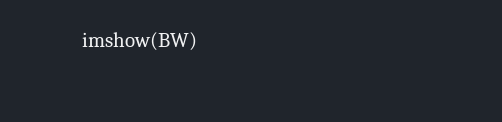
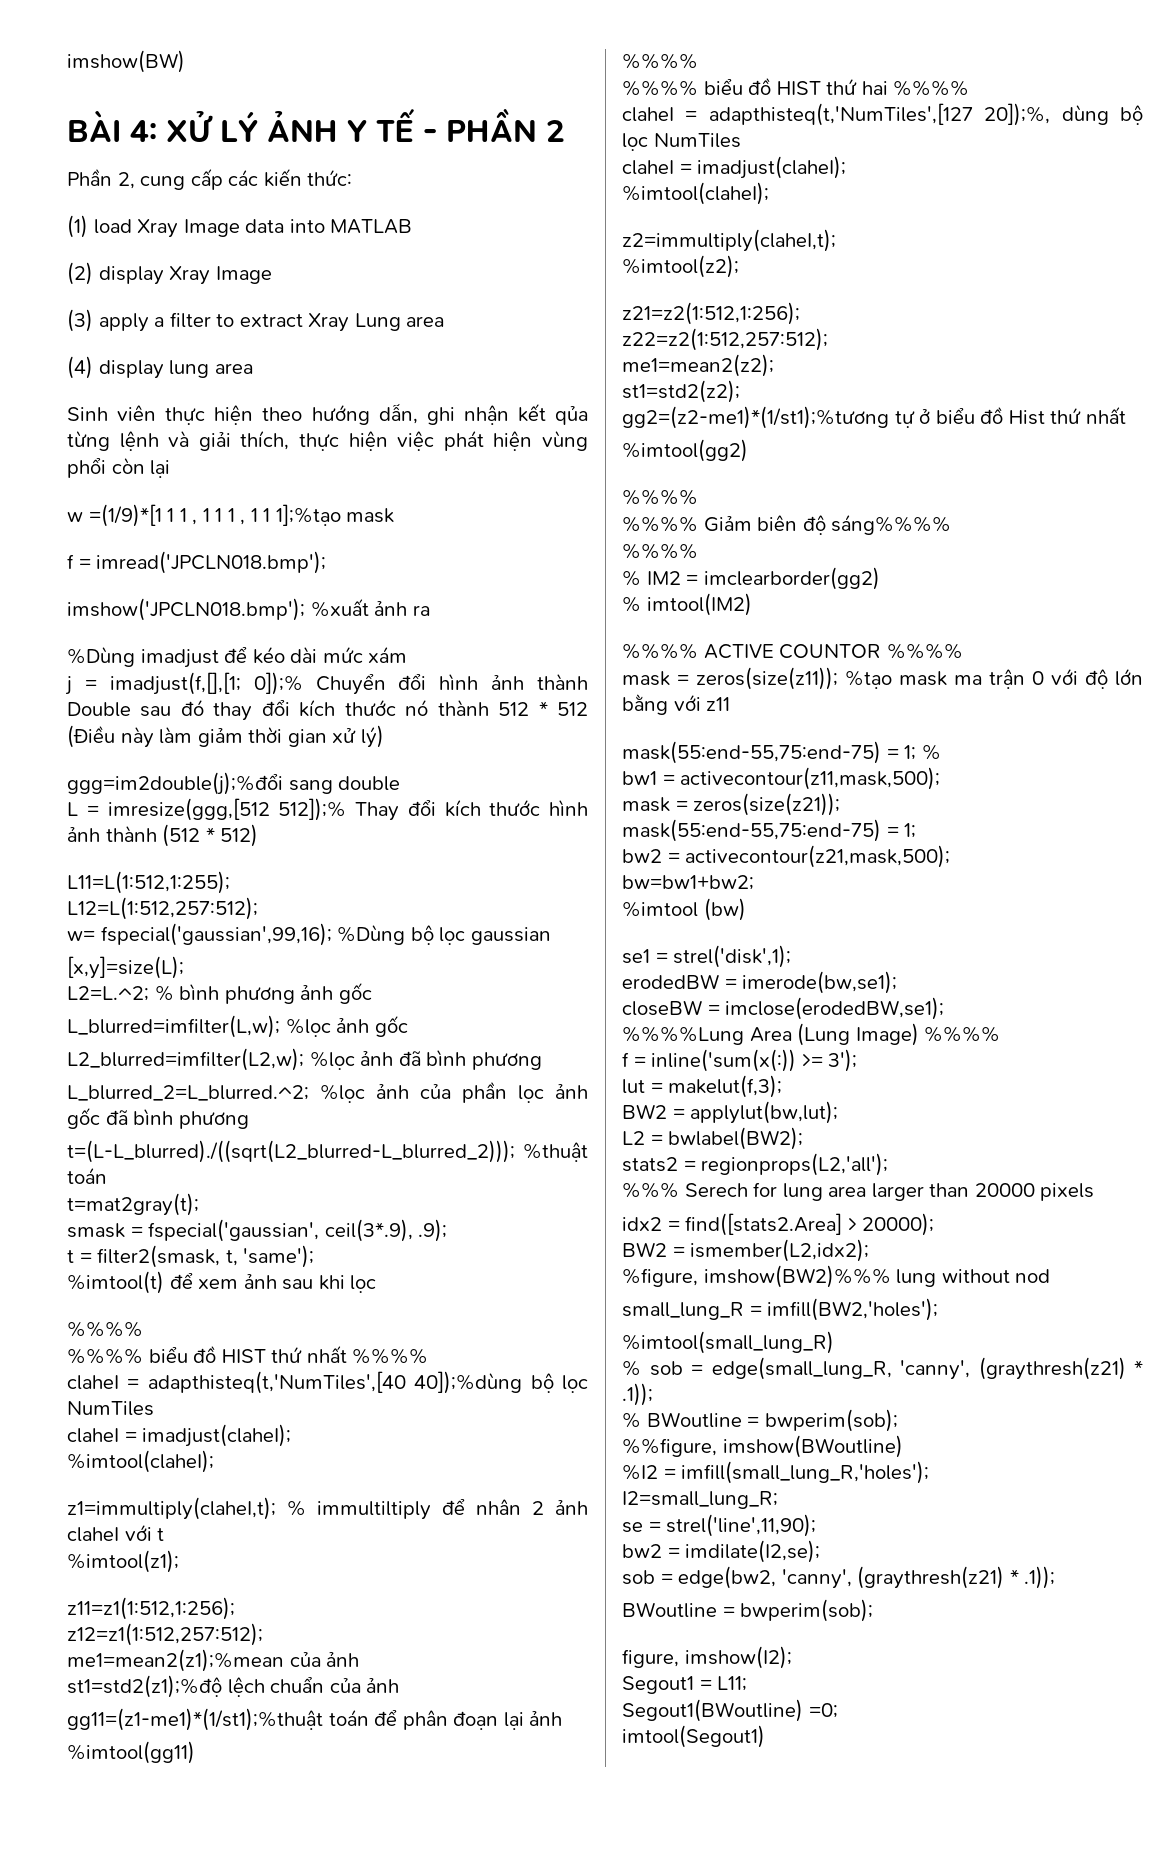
(197, 41) none -> [67,107,565,142] [67,168,353,190] [67,215,413,238] [67,262,272,285] [67,309,445,332] [67,356,253,379] [67,403,589,425] [67,430,589,451] [67,457,171,478] [67,504,395,527] [67,551,327,574] [67,598,430,621] [67,646,408,668] [65,672,588,695] [67,699,588,721] [67,725,384,748] [67,772,401,795] [67,798,588,821] [67,824,259,847] [67,871,230,894] [67,897,258,920] [67,923,551,946] [67,956,184,979] [67,982,372,1004] [67,1015,408,1038] [67,1048,542,1071] [67,1081,588,1103] [67,1107,249,1129] [67,1140,588,1163] [67,1167,107,1184] [67,1193,199,1216] [67,1219,448,1242] [67,1245,315,1268] [67,1271,377,1294] [67,1321,143,1337] [67,1345,429,1364] [67,1371,588,1394] [67,1401,154,1416] [67,1424,292,1447] [67,1450,214,1473] [67,1497,588,1520] [67,1524,165,1542] [67,1550,179,1573] [67,1597,235,1620] [67,1623,263,1646] [67,1649,360,1672] [67,1675,400,1698] [67,1708,563,1731] [67,1741,195,1764] [622,53,698,69] [622,77,970,96] [622,103,1143,126] [622,133,741,151] [622,156,847,179] [622,182,769,205] [622,229,836,252] [622,255,739,278] [622,302,800,325] [622,328,828,351] [622,354,774,377] [622,380,740,403] [622,406,1126,429] [622,439,748,462] [622,489,698,505] [622,514,952,535] [622,543,698,559] [622,567,880,590] [622,593,752,616] [622,643,963,659] [622,667,1143,690] [622,694,731,715] [622,741,941,764] [622,767,941,790] [622,793,841,816] [622,819,917,842] [622,845,951,868] [622,875,754,890] [622,898,746,921] [622,945,792,968] [622,971,898,994] [622,997,945,1020] [622,1023,1001,1046] [622,1049,858,1072] [622,1075,783,1098] [622,1101,839,1124] [622,1127,804,1150] [622,1153,889,1176] [622,1182,1095,1201] [622,1213,935,1236] [622,1239,870,1262] [622,1265,1051,1288] [622,1298,939,1321] [622,1331,834,1354] [622,1357,1143,1380] [622,1383,653,1406] [622,1409,898,1432] [622,1435,903,1458] [622,1461,930,1484] [622,1491,778,1509] [622,1514,817,1537] [622,1540,821,1563] [622,1566,1056,1589] [622,1599,874,1622] [622,1646,792,1669] [622,1676,748,1694] [622,1699,838,1722] [622,1725,765,1748] // BÀI 4: XỬ LÝ ẢNH Y TẾ - PHẦN 2 // Phần 2, cung cấp các kiến thức: // (1) load Xray Image data into MATLAB // (2) display Xray Image // (3) apply a filter to extract Xray Lung area // (4) display lung area // Sinh viên thực hiện theo hướng dẫn, ghi nhận kết qủa từng lệnh và giải thích, thực hiện việc phát hiện vùng phổi còn lại // w =(1/9)*[1 1 1 , 1 1 1 , 1 1 1];%tạo mask // f = imread('JPCLN018.bmp'); // imshow('JPCLN018.bmp'); %xuất ảnh ra // %Dùng imadjust để kéo dài mức xám // j = imadjust(f,[],[1; 0]);% Chuyển đổi hình ảnh thành Double sau đó thay đổi kích thước nó thành 512 * 512 (Điều này làm giảm thời gian xử lý) // ggg=im2double(j);%đổi sang double // L = imresize(ggg,[512 512]);% Thay đổi kích thước hình ảnh thành (512 * 512) // L11=L(1:512,1:255); // L12=L(1:512,257:512); // w= fspecial('gaussian',99,16); %Dùng bộ lọc gaussian // [x,y]=size(L); // L2=L.^2; % bình phương ảnh gốc // L_blurred=imfilter(L,w); %lọc ảnh gốc // L2_blurred=imfilter(L2,w); %lọc ảnh đã bình phương // L_blurred_2=L_blurred.^2; %lọc ảnh của phần lọc ảnh gốc đã bình phương // t=(L-L_blurred)./((sqrt(L2_blurred-L_blurred_2))); %thuật toán // t=mat2gray(t); // smask = fspecial('gaussian', ceil(3*.9), .9); // t = filter2(smask, t, 'same'); // %imtool(t) để xem ảnh sau khi lọc // %%%% // %%%% biểu đồ HIST thứ nhất %%%% // claheI = adapthisteq(t,'NumTiles',[40 40]);%dùng bộ lọc NumTiles // claheI = imadjust(claheI); // %imtool(claheI); // z1=immultiply(claheI,t); % immultiltiply để nhân 2 ảnh claheI với t // %imtool(z1); // z11=z1(1:512,1:256); // z12=z1(1:512,257:512); // me1=mean2(z1);%mean của ảnh // st1=std2(z1);%độ lệch chuẩn của ảnh // gg11=(z1-me1)*(1/st1);%thuật toán để phân đoạn lại ảnh // %imtool(gg11) // %%%% // %%%% biểu đồ HIST thứ hai %%%% // claheI = adapthisteq(t,'NumTiles',[127 20]);%, dùng bộ lọc NumTiles // claheI = imadjust(claheI); // %imtool(claheI); // z2=immultiply(claheI,t); // %imtool(z2); // z21=z2(1:512,1:256); // z22=z2(1:512,257:512); // me1=mean2(z2); // st1=std2(z2); // gg2=(z2-me1)*(1/st1);%tương tự ở biểu đồ Hist thứ nhất // %imtool(gg2) // %%%% // %%%% Giảm biên độ sáng%%%% // %%%% // % IM2 = imclearborder(gg2) // % imtool(IM2) // %%%% ACTIVE COUNTOR %%%% // mask = zeros(size(z11)); %tạo mask ma trận 0 với độ lớn bằng với z11 // mask(55:end-55,75:end-75) = 1; % // bw1 = activecontour(z11,mask,500); // mask = zeros(size(z21)); // mask(55:end-55,75:end-75) = 1; // bw2 = activecontour(z21,mask,500); // bw=bw1+bw2; // %imtool (bw) // se1 = strel('disk',1); // erodedBW = imerode(bw,se1); // closeBW = imclose(erodedBW,se1); // %%%%Lung Area (Lung Image) %%%% // f = inline('sum(x(:)) >= 3'); // lut = makelut(f,3); // BW2 = applylut(bw,lut); // L2 = bwlabel(BW2); // stats2 = regionprops(L2,'all'); // %%% Serech for lung area larger than 20000 pixels // idx2 = find([stats2.Area] > 20000); // BW2 = ismember(L2,idx2); // %figure, imshow(BW2)%%% lung without nod // small_lung_R = imfill(BW2,'holes'); // %imtool(small_lung_R) // % sob = edge(small_lung_R, 'canny', (graythresh(z21) * .1)); // % BWoutline = bwperim(sob); // %%figure, imshow(BWoutline) // %I2 = imfill(small_lung_R,'holes'); // I2=small_lung_R; // se = strel('line',11,90); // bw2 = imdilate(I2,se); // sob = edge(bw2, 'canny', (graythresh(z21) * .1)); // BWoutline = bwperim(sob); // figure, imshow(I2); // Segout1 = L11; // Segout1(BWoutline) =0; // imtool(Segout1)

